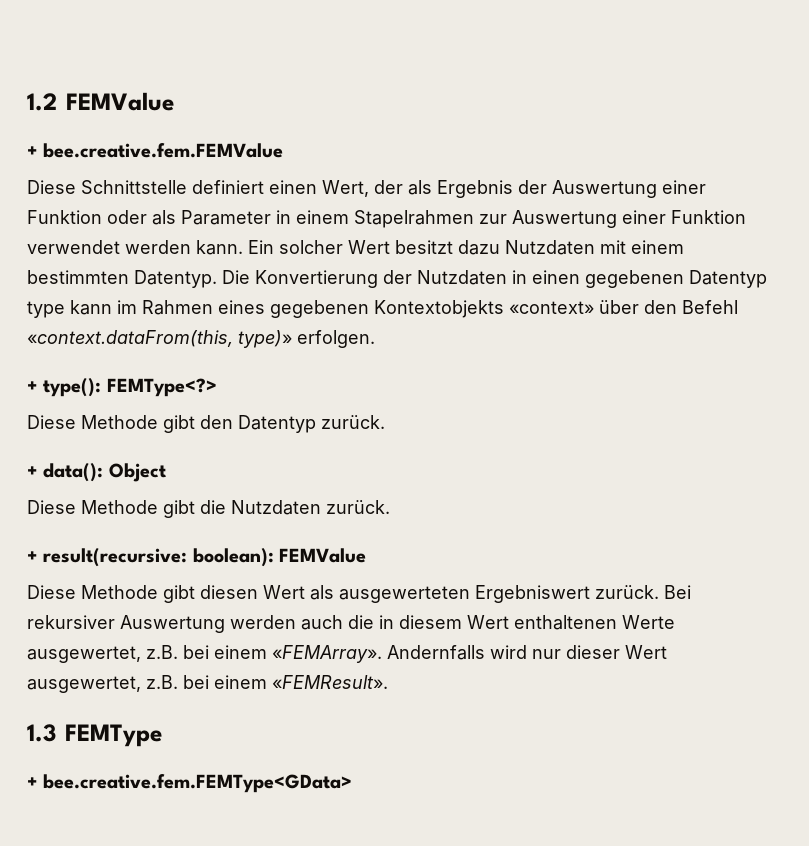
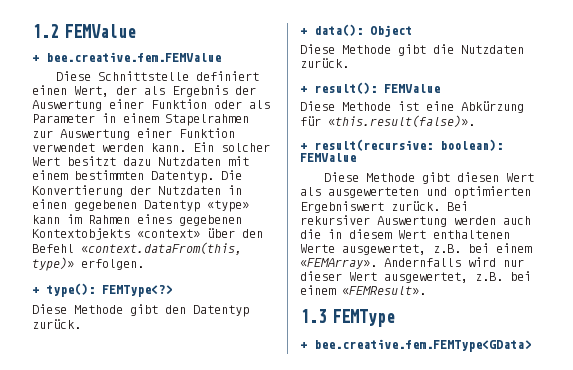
[27,301,65,318] type -> [207,200,249,212] «type»
(390, 507) none -> [300,82,440,94] [300,101,524,113] [300,115,475,127] // + result(): FEMValue // Diese Methode ist eine Abkürzung für «this.result(false)».
(470, 594) none -> [426,186,531,199] und optimierten

